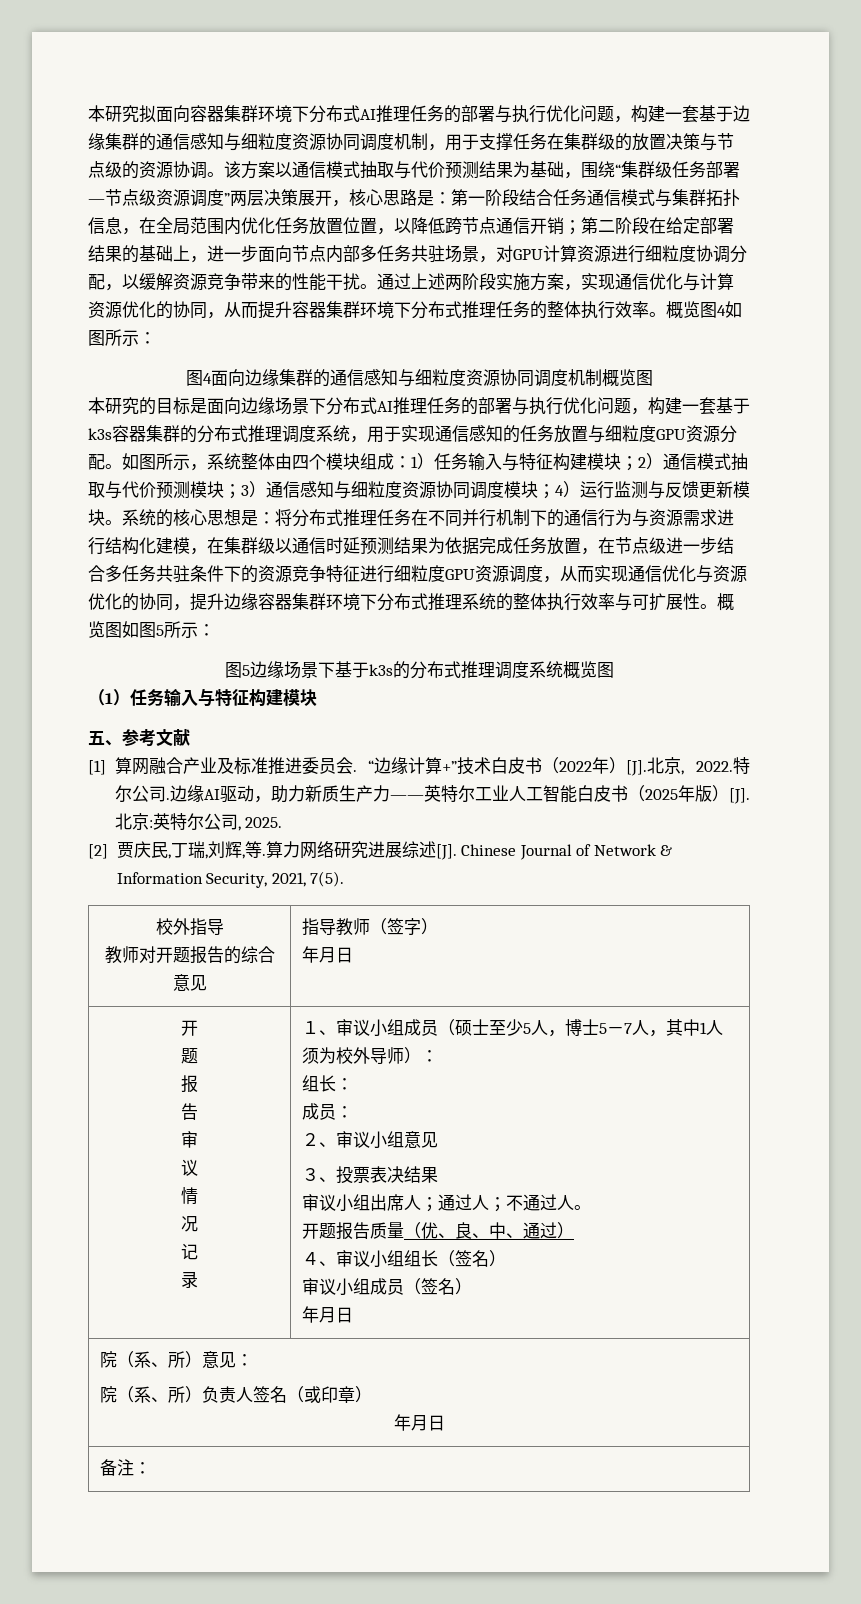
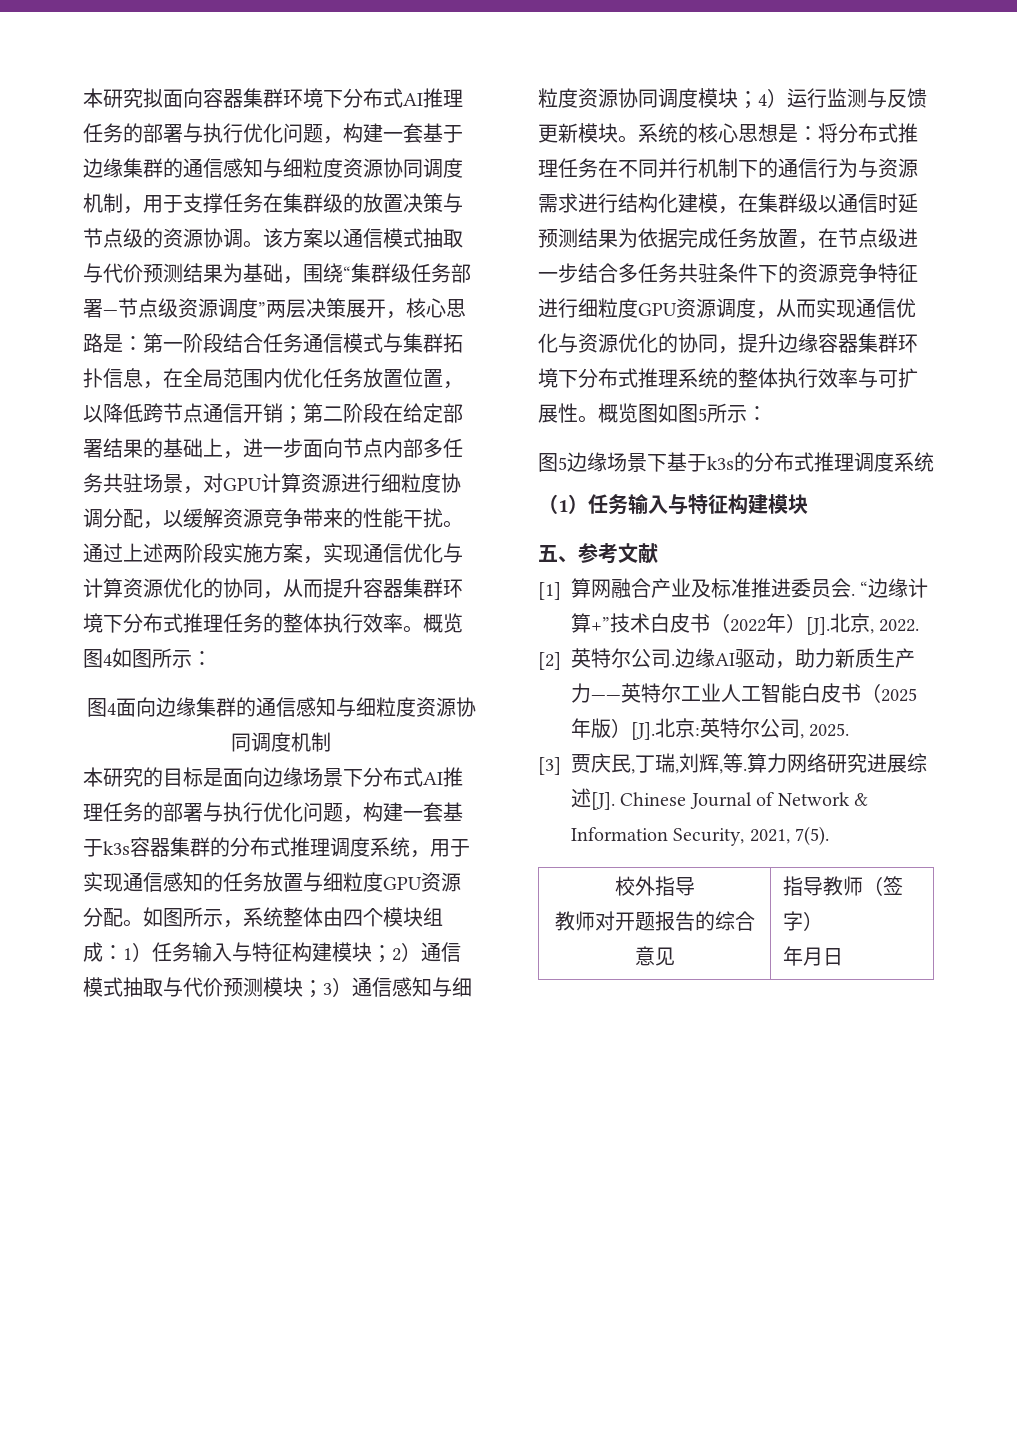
[601,369,653,387] 概览图 -> (331, 742) none
[562,661,614,679] 概览图 -> (934, 462) none
(733, 766) none -> [538,648,591,670] // [2]英
[88,844,108,859] [2] -> [538,757,561,775] [3]
[181,1020,198,1036] [181,1048,198,1064] [181,1075,198,1093] [181,1103,198,1120] [181,1131,198,1148] [181,1159,198,1176] [181,1187,198,1205] [181,1216,198,1232] [181,1243,198,1260] [181,1271,198,1288] [301,1019,723,1037] [301,1047,438,1064] [301,1075,353,1092] [301,1103,353,1120] [301,1131,438,1149] [301,1166,438,1184] [301,1194,591,1212] [301,1222,574,1240] [301,1250,506,1268] [301,1278,472,1296] [301,1306,353,1323] [99,1351,253,1368] [99,1386,372,1403] [393,1414,445,1431] [99,1459,151,1476] // 开 // 题 // 报 // 告 // 审 // 议 // 情 // 况 // 记 // 录 | １、审议小组成员（硕士至少5人，博士5－7人，其中1人须为校外导师）： // 组长： // 成员： // ２、审议小组意见 // ３、投票表决结果 // 审议小组出席人；通过人；不通过人。 // 开题报告质量（优、良、中、通过） // ４、审议小组组长（签名） // 审议小组成员（签名） // 年月日 // 院（系、所）意见： // 院（系、所）负责人签名（或印章） // 年月日 // 备注： -> (844, 957) none

